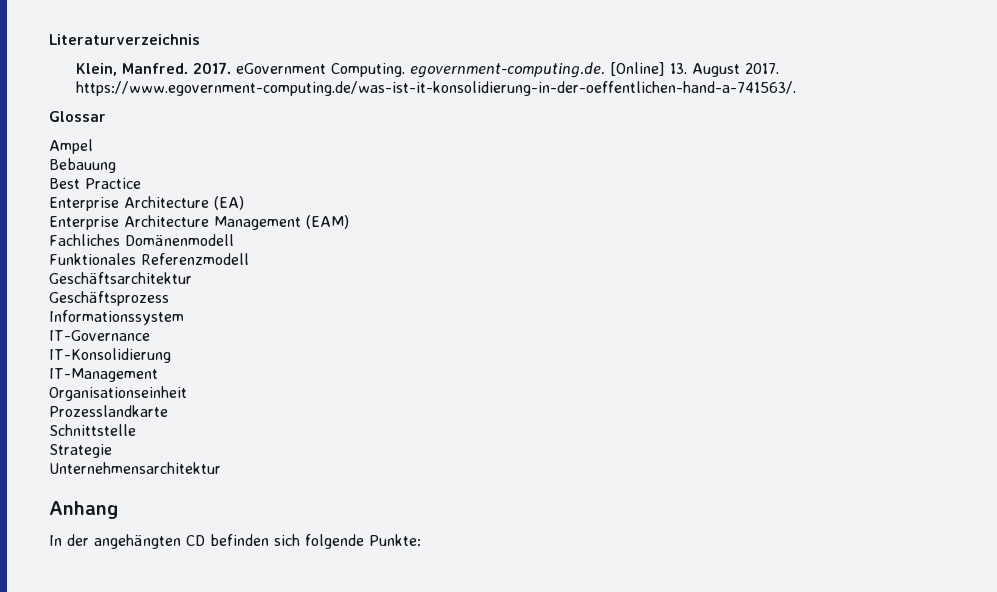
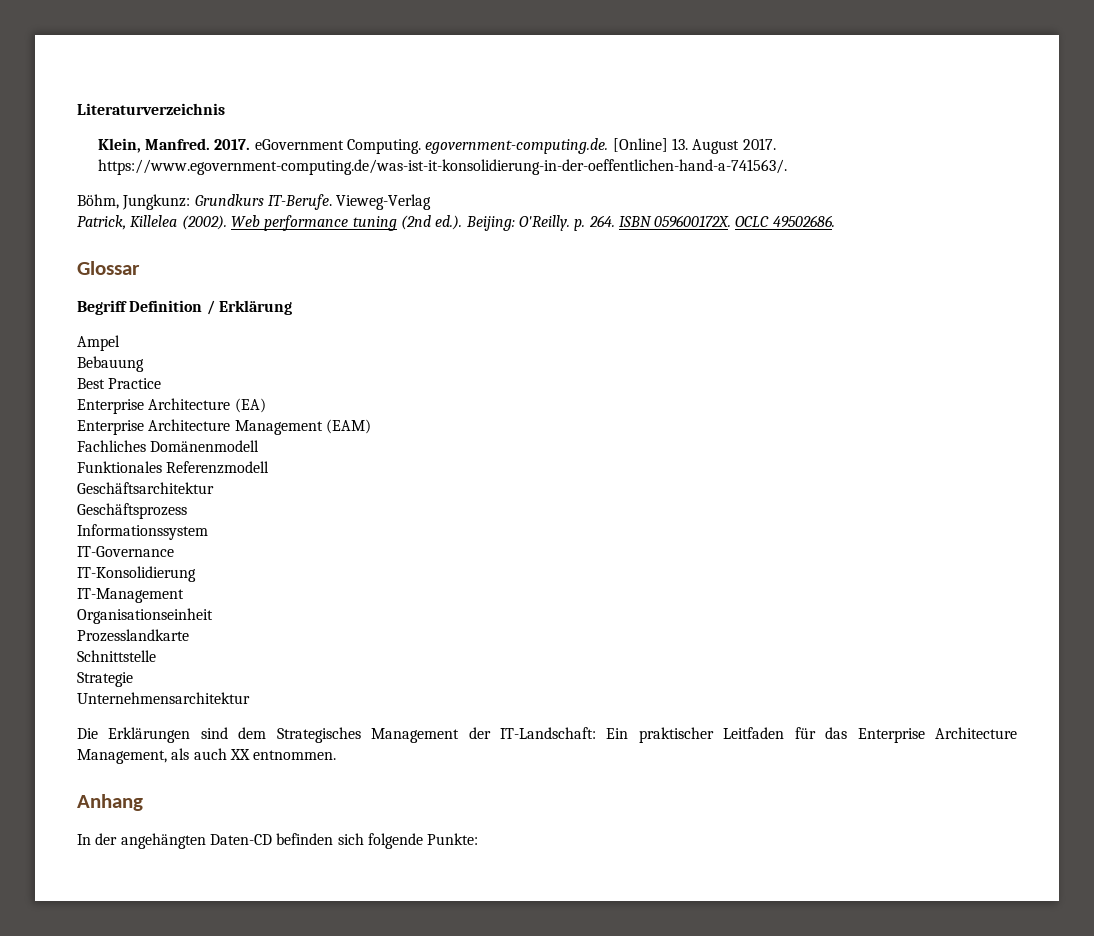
[49,111,106,122] Glossar -> [77,194,432,210] [77,215,835,231] [77,261,140,275] [77,300,292,315] Böhm, Jungkunz: Grundkurs IT-Berufe. Vieweg-Verlag // Patrick, Killelea (2002). Web performance tuning (2nd ed.). Beijing: O'Reilly. p. 264. ISBN 059600172X. OCLC 49502686. // Glossar // Begriff Definition / Erklärung
(221, 468) none -> [77,727,1018,743] [77,748,337,764] // Die Erklärungen sind dem Strategisches Management der IT-Landschaft: Ein praktischer Leitfaden für das Enterprise Architecture Management, als auch XX entnommen.
[186,535,205,546] CD -> [209,834,272,845] Daten-CD

